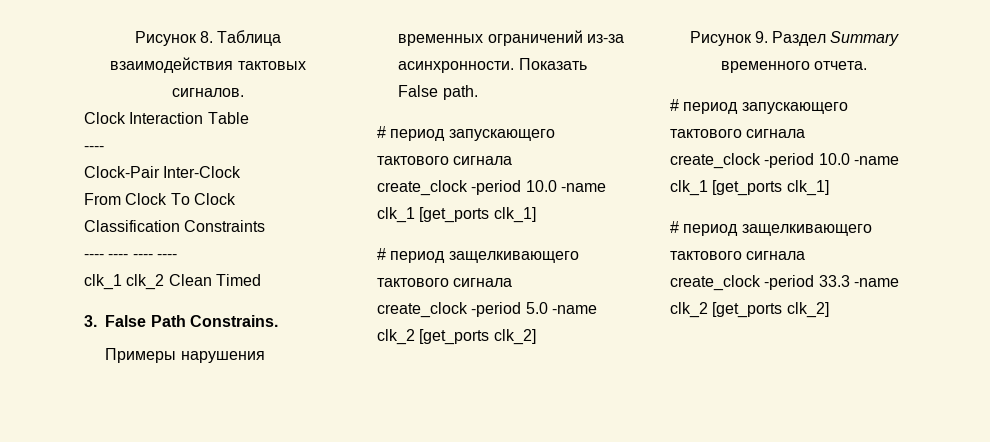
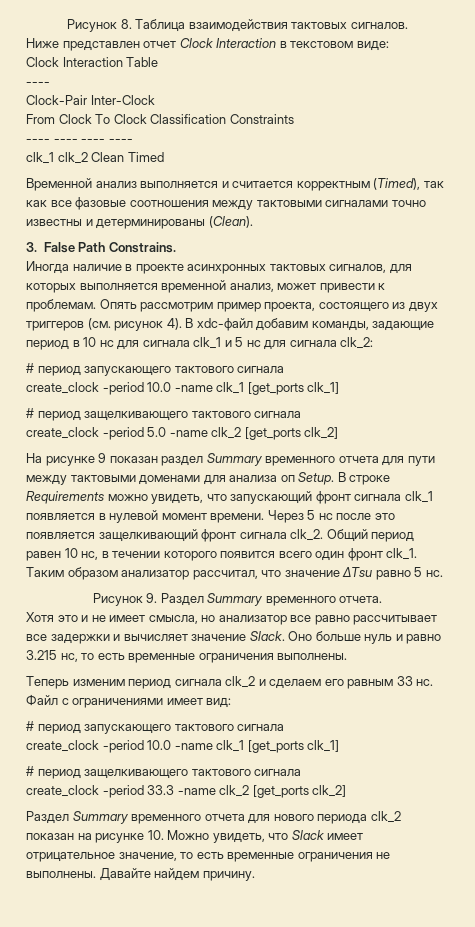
(244, 92) none -> [26,38,389,51] // Ниже представлен отчет Clock Interaction в текстовом виде:
[84,315,279,327] [105,348,265,363] [398,30,625,46] [398,58,587,73] [398,85,478,100] 3. False Path Constrains. // Примеры нарушения временных ограничений из-за асинхронности. Показать False path. -> [26,178,444,191] [26,197,426,210] [26,216,253,229] [26,242,176,253] [26,261,412,274] [26,280,386,293] [26,299,438,312] [26,318,435,331] [26,337,374,350] Временной анализ выполняется и считается корректным (Timed), так как все фазовые соотношения между тактовыми сигналами точно известны и детерминированы (Clean). // 3. False Path Constrains. // Иногда наличие в проекте асинхронных тактовых сигналов, для которых выполняется временной анализ, может привести к проблемам. Опять рассмотрим пример проекта, состоящего из двух триггеров (см. рисунок 4). В xdc-файл добавим команды, задающие период в 10 нс для сигнала clk_1 и 5 нс для сигнала clk_2:
(536, 337) none -> [26,453,435,466] [26,472,391,485] [26,491,433,504] [26,510,395,523] [26,529,415,542] [26,548,418,561] [26,567,443,580] // На рисунке 9 показан раздел Summary временного отчета для пути между тактовыми доменами для анализа оп Setup. В строке Requirements можно увидеть, что запускающий фронт сигнала clk_1 появляется в нулевой момент времени. Через 5 нс после это появляется защелкивающий фронт сигнала clk_2. Общий период равен 10 нс, в течении которого появится всего один фронт clk_1. Таким образом анализатор рассчитал, что значение ΔTsu равно 5 нс.
(868, 65) none -> [26,612,438,625] [26,631,442,644] [26,650,348,663] [26,676,434,689] [26,694,232,708] // Хотя это и не имеет смысла, но анализатор все равно рассчитывает все задержки и вычисляет значение Slack. Оно больше нуль и равно 3.215 нс, то есть временные ограничения выполнены. // Теперь изменим период сигнала clk_2 и сделаем его равным 33 нс. Файл с ограничениями имеет вид:
(829, 310) none -> [26,811,401,824] [26,830,364,843] [26,852,391,862] [26,868,255,881] // Раздел Summary временного отчета для нового периода clk_2 показан на рисунке 10. Можно увидеть, что Slack имеет отрицательное значение, то есть временные ограничения не выполнены. Давайте найдем причину.

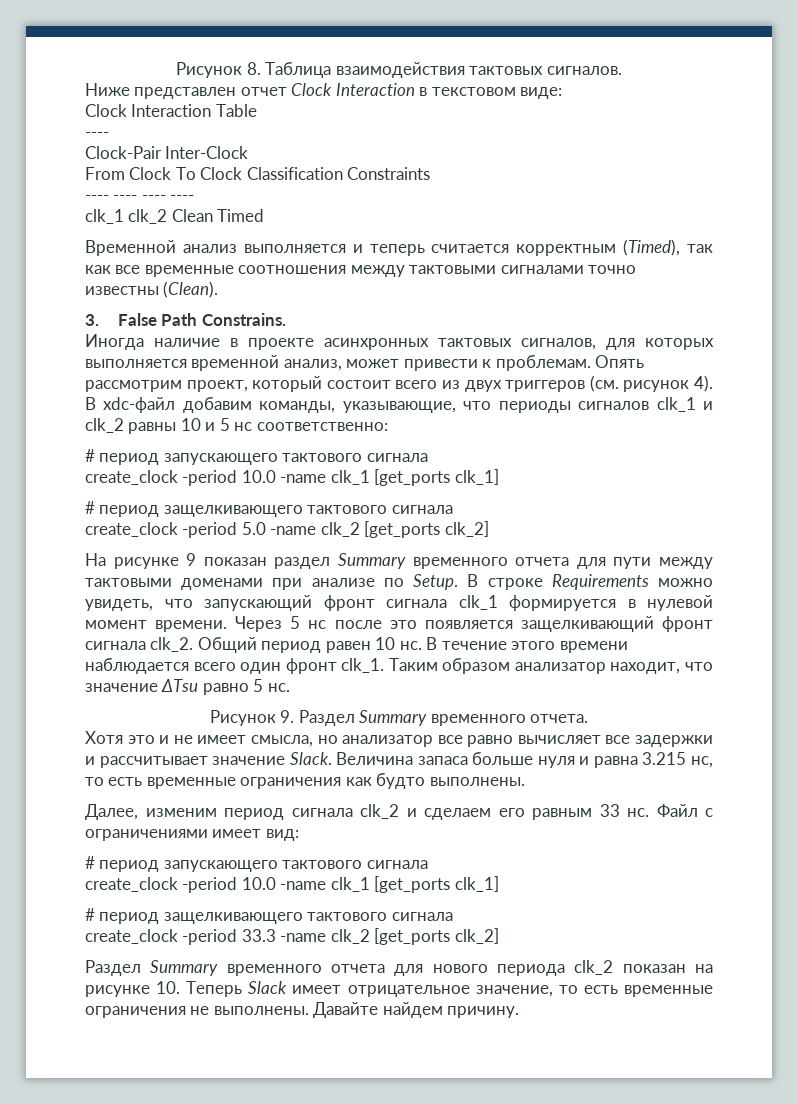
(229, 184) none -> [369,244,425,256] теперь
[75,197,127,210] фазовые -> [144,265,234,277] временные
[85,219,206,229] и детерминированы -> (159, 290) none
[216,302,389,312] пример проекта, состоящего -> [186,376,438,392] проект, который состоит всего
[372,321,435,331] [26,337,374,350] задающие период в 10 нс для сигнала clk_1 и 5 нс для сигнала clk_2: -> [342,397,713,413] [85,418,388,434] указывающие, что периоды сигналов clk_1 и clk_2 равны 10 и 5 нс соответственно:
[203,475,295,485] для анализа оп -> [272,578,404,590] при анализе по
[26,513,95,520] появляется -> [509,595,616,611] формируется
[81,551,276,561] нс, в течении которого появится -> [399,637,628,653] [85,658,189,674] нс. В течение этого времени наблюдается
[192,570,258,580] рассчитал, -> [610,662,681,674] находит,
[353,615,438,625] рассчитывает -> [517,735,601,744] вычисляет
[123,634,188,641] вычисляет -> [99,756,208,768] рассчитывает
[288,631,442,644] Оно больше нуль и равно -> [336,752,638,768] Величина запаса больше нуля и равна
(274, 658) none -> [345,773,426,789] как будто
[26,676,69,689] Теперь -> [85,804,138,820] Далее,
[167,830,289,843] Можно увидеть, что -> [186,981,243,997] Теперь

